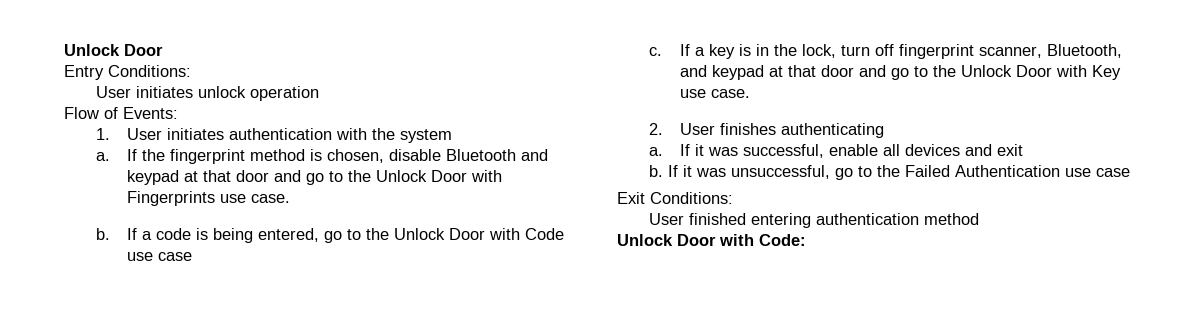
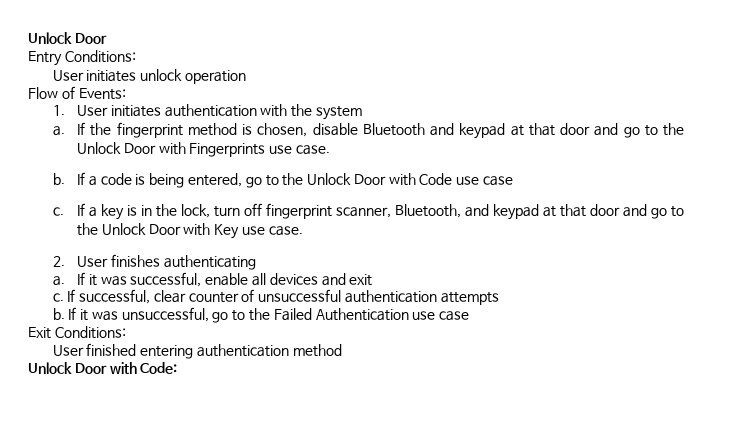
(1024, 150) none -> [52,289,499,305] // c. If successful, clear counter of unsuccessful authentication attempts

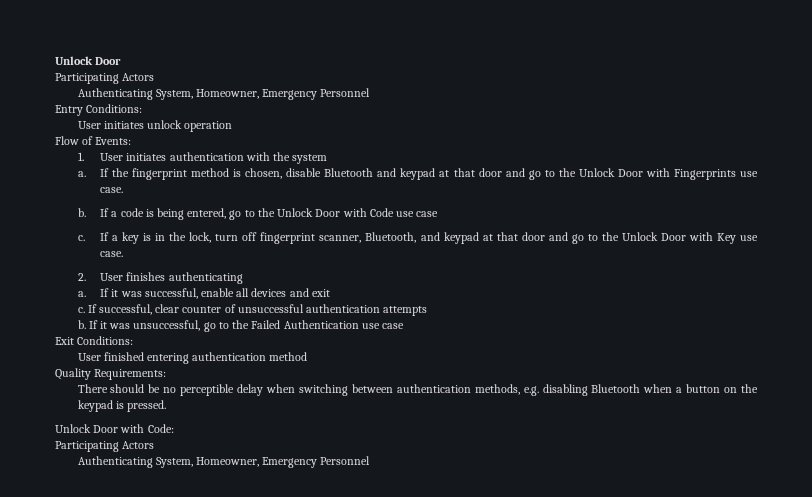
[28,32,107,44] Unlock Door -> [55,56,122,65] [55,73,155,84] [77,88,371,100] Unlock Door // Participating Actors // Authenticating System, Homeowner, Emergency Personnel
[28,362,178,374] Unlock Door with Code: -> [55,368,167,380] [77,384,758,396] [77,400,166,412] [55,424,174,433] [55,441,155,452] [77,456,371,468] Quality Requirements: // There should be no perceptible delay when switching between authentication methods, e.g. disabling Bluetooth when a button on the keypad is pressed. // Unlock Door with Code: // Participating Actors // Authenticating System, Homeowner, Emergency Personnel

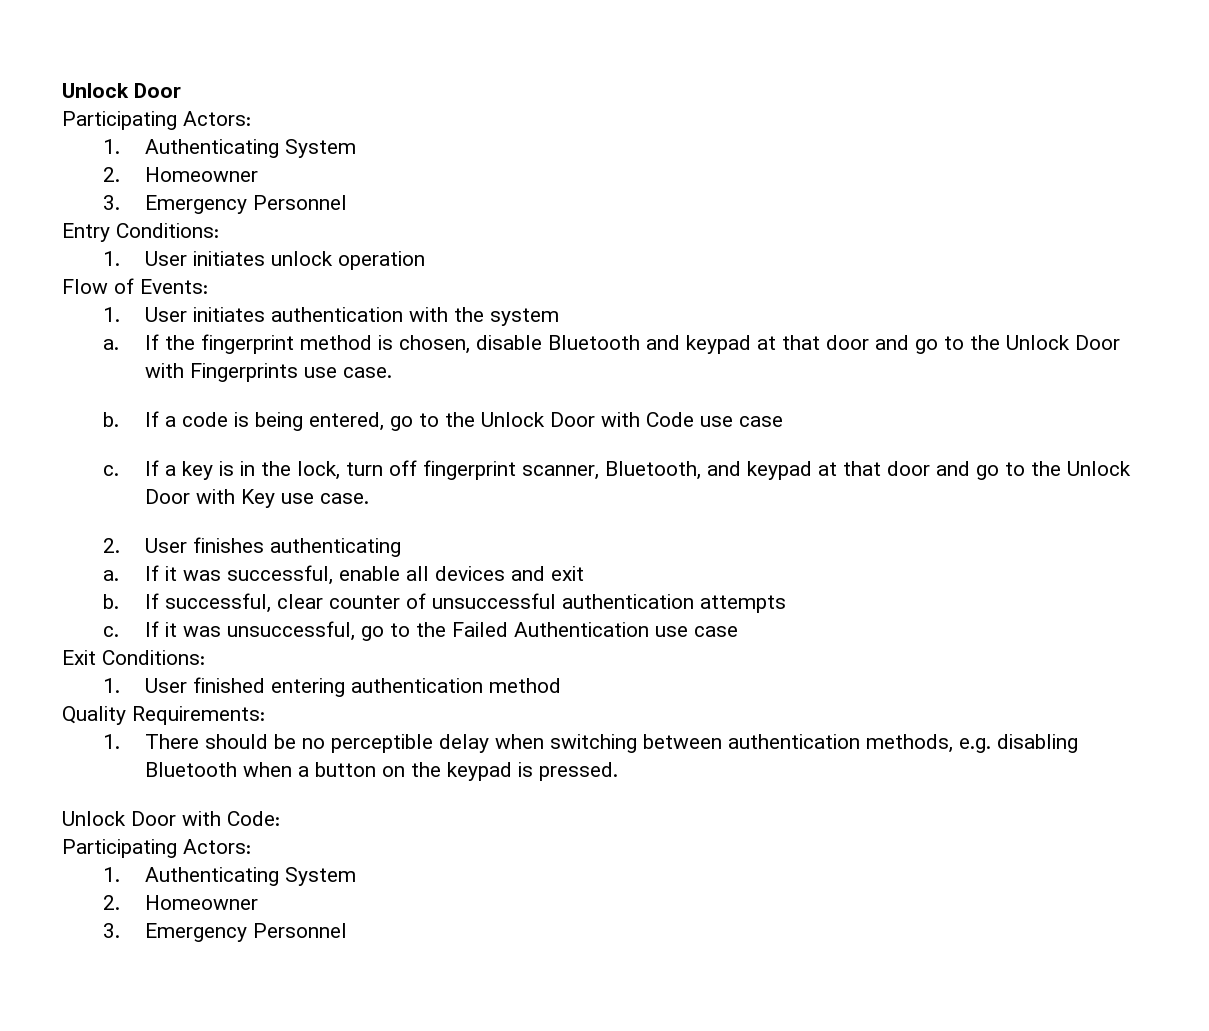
[122,73,155,81] [77,88,259,100] Actors // Authenticating System, Homeowner, -> [183,111,251,126] [103,139,356,158] [103,167,258,182] [103,195,121,210] Actors: // 1. Authenticating System // 2. Homeowner // 3.
(143, 108) none -> [103,251,121,266] 1.
[77,307,85,313] c. -> [103,594,120,609] b.
[77,320,86,329] b. -> [103,626,120,637] c.
(134, 340) none -> [103,678,121,693] 1.
(167, 374) none -> [103,734,121,749] 1.
[122,441,155,449] [77,456,259,468] Actors // Authenticating System, Homeowner, -> [183,839,251,854] [103,867,356,886] [103,895,258,910] [103,923,121,938] Actors: // 1. Authenticating System // 2. Homeowner // 3.

